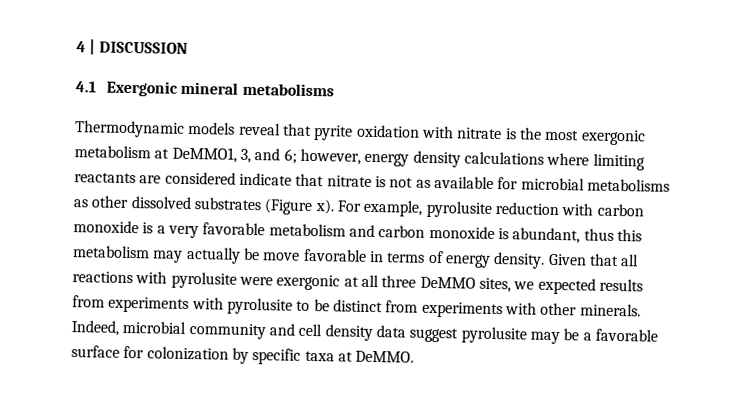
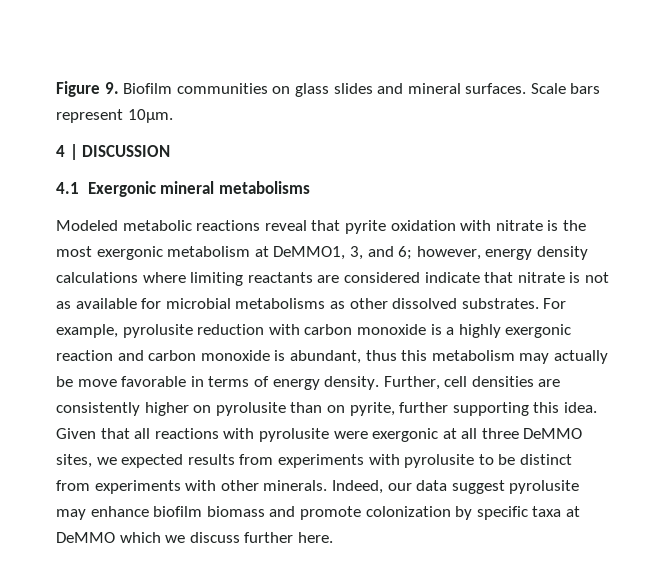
(76, 47) none -> [56,81,601,97] [56,109,173,123] Figure 9. Biofilm communities on glass slides and mineral surfaces. Scale bars represent 10μm. //
[75,120,236,138] Thermodynamic models -> [56,220,261,231] Modeled metabolic reactions
[193,197,335,216] substrates (Figure x). -> [461,298,539,309] substrates.
[167,222,346,239] very favorable metabolism -> [458,324,572,338] [56,350,113,361] highly exergonic reaction
(546, 260) none -> [383,376,561,390] [56,402,597,416] Further, cell densities are consistently higher on pyrolusite than on pyrite, further supporting this idea.
[122,320,658,345] [71,345,145,359] microbial community and cell density data suggest pyrolusite may be a favorable surface for -> [387,480,580,494] [56,506,361,520] our data suggest pyrolusite may enhance biofilm biomass and promote
[355,350,415,363] DeMMO. -> [56,532,333,543] DeMMO which we discuss further here.

